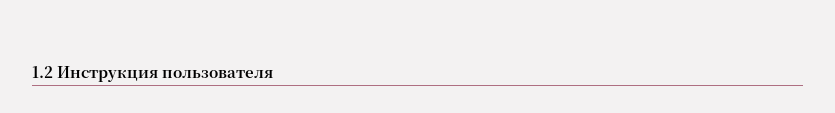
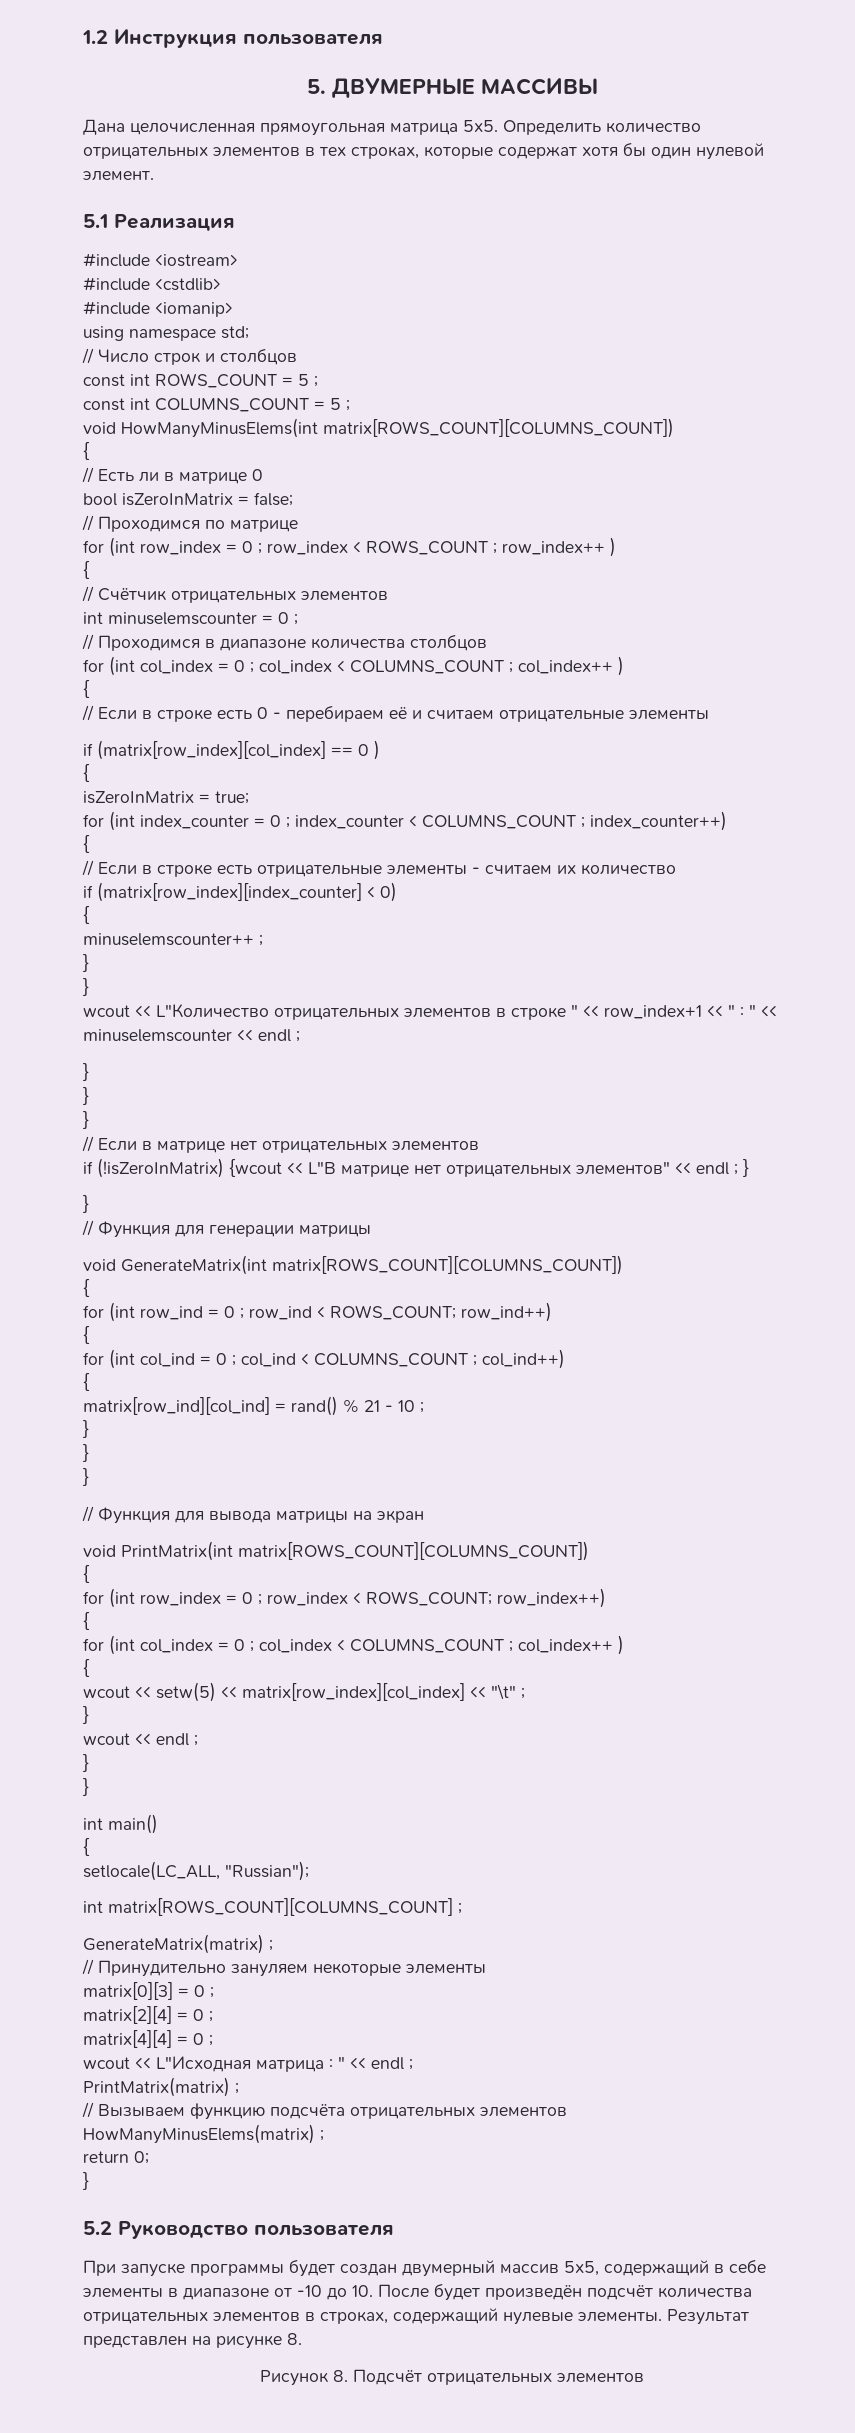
(274, 74) none -> [306,78,598,98] [83,119,701,136] [83,142,764,160] [83,171,154,181] [83,214,235,231] [83,253,238,267] [83,277,221,291] [83,301,233,317] [83,326,249,341] [82,348,297,365] [83,373,318,388] [83,398,350,412] [83,418,674,438] [83,442,90,460] [82,467,263,484] [83,492,293,506] [82,515,298,532] [83,537,616,557] [83,561,90,579] [82,586,388,603] [83,612,298,625] [82,634,487,651] [83,656,624,676] [83,680,90,698] [82,705,709,722] [83,740,380,760] [83,764,90,782] [83,791,249,804] [83,811,727,831] [83,835,90,853] [82,860,676,877] [83,882,397,902] [83,906,90,924] [83,933,263,946] [83,954,89,972] [83,978,89,996] [83,1003,777,1020] [83,1029,300,1042] [83,1063,89,1081] [83,1087,89,1105] [83,1111,89,1129] [82,1136,479,1153] [83,1158,749,1178] [83,1195,89,1213] [82,1220,371,1238] [83,1255,623,1275] [83,1279,90,1297] [83,1302,552,1322] [83,1326,90,1344] [83,1349,565,1369] [83,1373,90,1391] [83,1396,424,1416] [83,1420,89,1438] [83,1444,89,1462] [83,1468,89,1486] [82,1506,424,1524] [83,1541,589,1561] [83,1565,90,1583] [83,1588,606,1608] [83,1612,90,1630] [83,1635,624,1655] [83,1659,90,1677] [83,1682,525,1702] [83,1706,89,1724] [83,1733,198,1746] [83,1754,89,1772] [83,1778,89,1796] [83,1814,158,1834] [83,1838,90,1856] [83,1861,309,1881] [83,1898,462,1916] [83,1934,273,1954] [82,1959,486,1977] [83,1982,214,2000] [83,2006,213,2024] [83,2030,213,2048] [83,2056,413,2072] [83,2077,239,2097] [82,2102,567,2120] [83,2124,324,2144] [83,2151,149,2164] [83,2172,89,2190] [83,2221,394,2239] [83,2259,766,2277] [83,2283,752,2301] [83,2308,749,2325] [83,2333,302,2349] [260,2369,644,2386] // 5. ДВУМЕРНЫЕ МАССИВЫ // Дана целочисленная прямоугольная матрица 5х5. Определить количество отрицательных элементов в тех строках, которые содержат хотя бы один нулевой элемент. // 5.1 Реализация // #include <iostream> // #include <cstdlib> // #include <iomanip> // using namespace std; // // Число строк и столбцов // const int ROWS_COUNT = 5 ; // const int COLUMNS_COUNT = 5 ; // void HowManyMinusElems(int matrix[ROWS_COUNT][COLUMNS_COUNT]) // { // // Есть ли в матрице 0 // bool isZeroInMatrix = false; // // Проходимся по матрице // for (int row_index = 0 ; row_index < ROWS_COUNT ; row_index++ ) // { // // Счётчик отрицательных элементов // int minuselemscounter = 0 ; // // Проходимся в диапазоне количества столбцов // for (int col_index = 0 ; col_index < COLUMNS_COUNT ; col_index++ ) // { // // Если в строке есть 0 - перебираем её и считаем отрицательные элементы // if (matrix[row_index][col_index] == 0 ) // { // isZeroInMatrix = true; // for (int index_counter = 0 ; index_counter < COLUMNS_COUNT ; index_counter++) // { // // Если в строке есть отрицательные элементы - считаем их количество // if (matrix[row_index][index_counter] < 0) // { // minuselemscounter++ ; // } // } // wcout << L"Количество отрицательных элементов в строке " << row_index+1 << " : " << minuselemscounter << endl ; // } // } // } // // Если в матрице нет отрицательных элементов // if (!isZeroInMatrix) {wcout << L"В матрице нет отрицательных элементов" << endl ; } // } // // Функция для генерации матрицы // void GenerateMatrix(int matrix[ROWS_COUNT][COLUMNS_COUNT]) // { // for (int row_ind = 0 ; row_ind < ROWS_COUNT; row_ind++) // { // for (int col_ind = 0 ; col_ind < COLUMNS_COUNT ; col_ind++) // { // matrix[row_ind][col_ind] = rand() % 21 - 10 ; // } // } // } // // Функция для вывода матрицы на экран // void PrintMatrix(int matrix[ROWS_COUNT][COLUMNS_COUNT]) // { // for (int row_index = 0 ; row_index < ROWS_COUNT; row_index++) // { // for (int col_index = 0 ; col_index < COLUMNS_COUNT ; col_index++ ) // { // wcout << setw(5) << matrix[row_index][col_index] << "\t" ; // } // wcout << endl ; // } // } // int main() // { // setlocale(LC_ALL, "Russian"); // int matrix[ROWS_COUNT][COLUMNS_COUNT] ; // GenerateMatrix(matrix) ; // // Принудительно зануляем некоторые элементы // matrix[0][3] = 0 ; // matrix[2][4] = 0 ; // matrix[4][4] = 0 ; // wcout << L"Исходная матрица : " << endl ; // PrintMatrix(matrix) ; // // Вызываем функцию подсчёта отрицательных элементов // HowManyMinusElems(matrix) ; // return 0; // } // 5.2 Руководство пользователя // При запуске программы будет создан двумерный массив 5х5, содержащий в себе элементы в диапазоне от -10 до 10. После будет произведён подсчёт количества отрицательных элементов в строках, содержащий нулевые элементы. Результат представлен на рисунке 8. // Рисунок 8. Подсчёт отрицательных элементов

